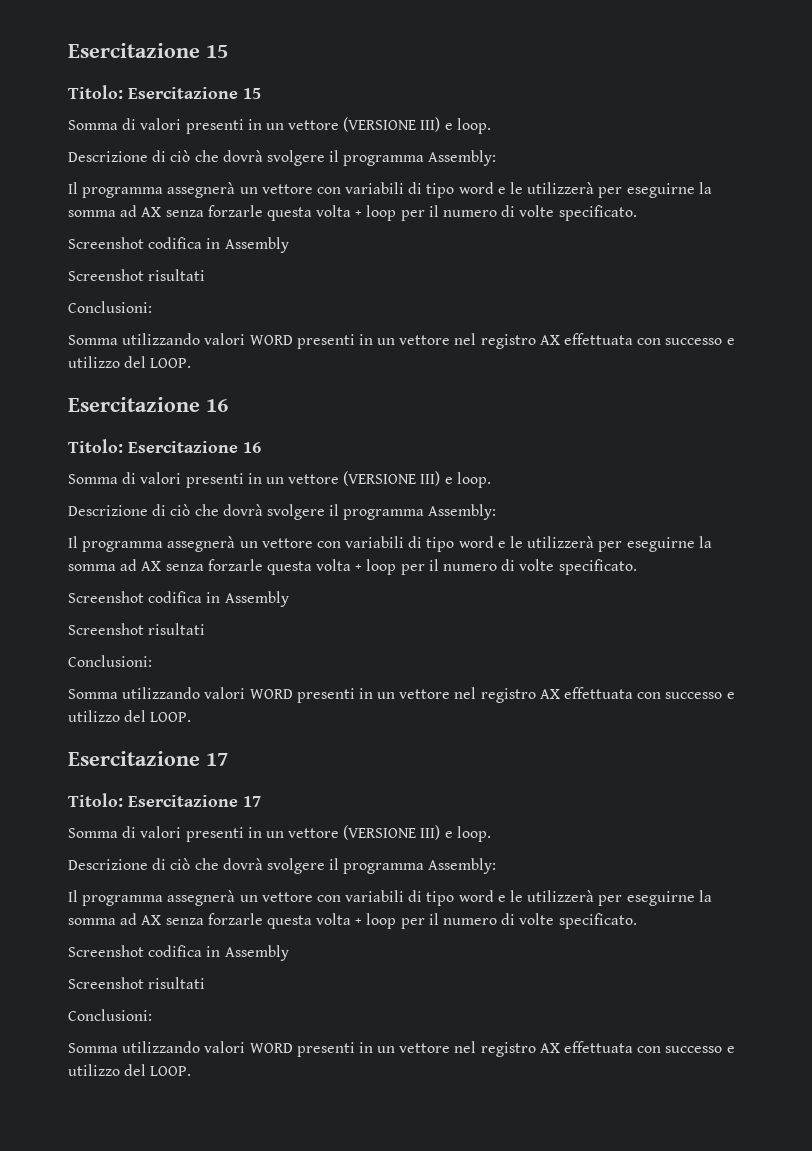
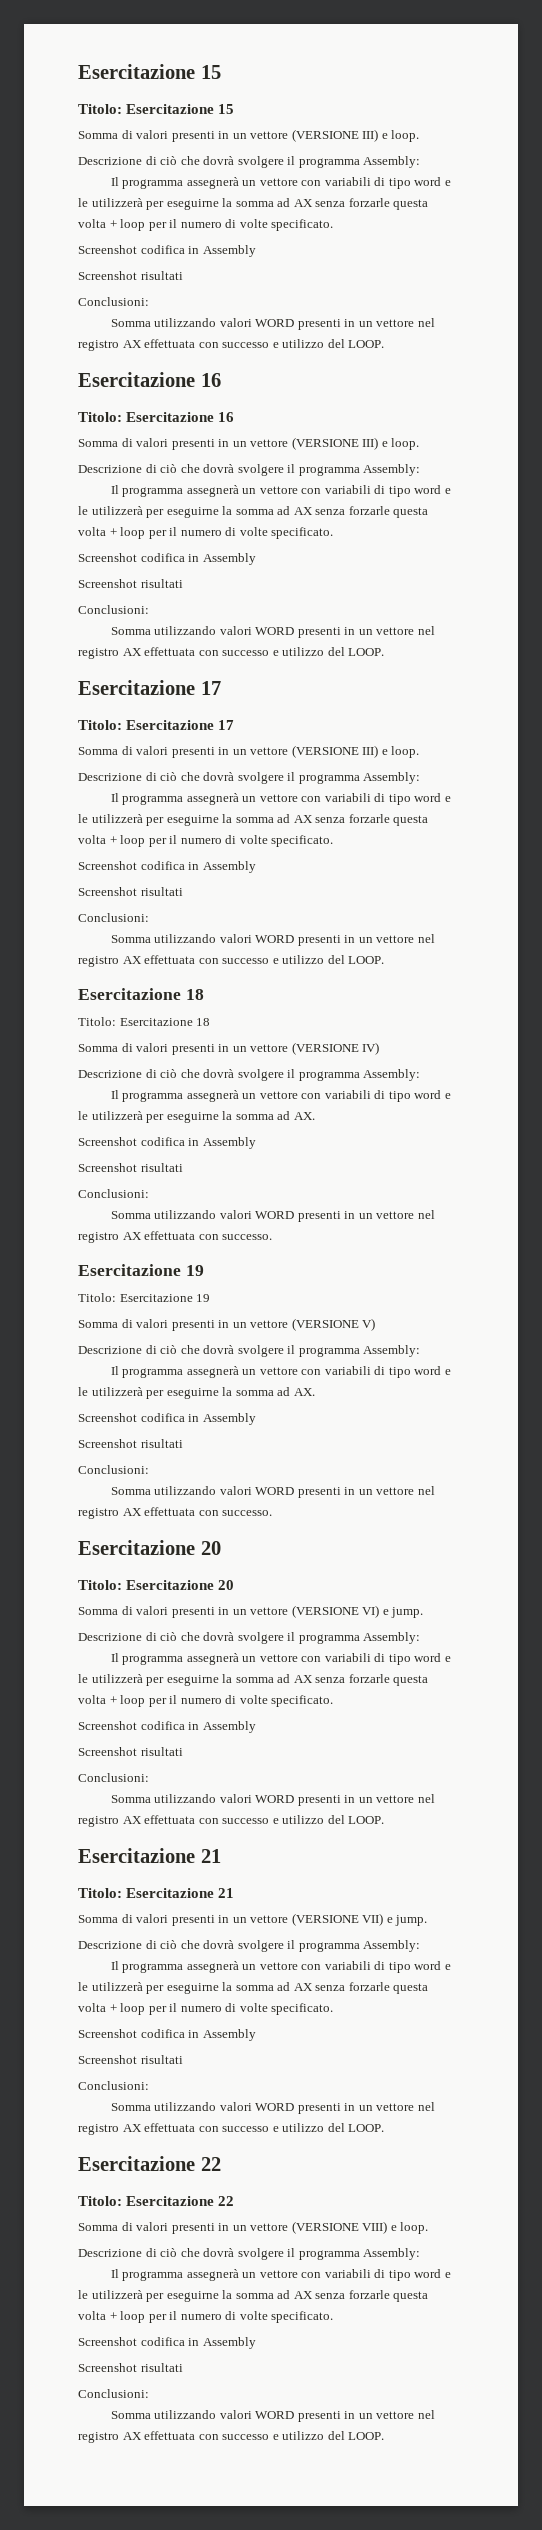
(192, 1071) none -> [78,988,204,1000] [78,1017,211,1026] [78,1042,380,1055] [78,1069,421,1081] [110,1090,451,1102] [78,1111,315,1123] [78,1137,256,1149] [78,1163,183,1172] [78,1189,149,1198] [110,1210,435,1222] [78,1231,273,1243] [78,1264,204,1276] [78,1293,211,1302] [78,1318,376,1331] [78,1345,421,1357] [110,1366,451,1378] [78,1387,315,1399] [78,1413,256,1425] [78,1439,183,1448] [78,1465,149,1474] [110,1486,435,1498] [78,1507,273,1519] [78,1540,221,1555] [78,1580,235,1590] [78,1605,424,1618] [78,1632,421,1644] [110,1653,451,1665] [78,1674,429,1686] [78,1695,334,1707] [78,1721,256,1733] [78,1747,183,1756] [78,1773,149,1782] [110,1794,435,1806] [78,1815,385,1827] [78,1848,221,1863] [78,1888,235,1898] [78,1913,428,1926] [78,1940,421,1952] [110,1961,451,1973] [78,1982,429,1994] [78,2003,334,2015] [78,2029,256,2041] [78,2055,183,2064] [78,2081,149,2090] [110,2102,435,2114] [78,2123,385,2135] [78,2156,221,2171] [78,2196,235,2206] [78,2221,429,2234] [78,2248,421,2260] [110,2269,451,2281] [78,2290,429,2302] [78,2311,334,2323] [78,2337,256,2349] [78,2363,183,2372] [78,2389,149,2398] [110,2410,435,2422] [78,2431,385,2443] // Esercitazione 18 // Titolo: Esercitazione 18 // Somma di valori presenti in un vettore (VERSIONE IV) // Descrizione di ciò che dovrà svolgere il programma Assembly: // Il programma assegnerà un vettore con variabili di tipo word e le utilizzerà per eseguirne la somma ad AX. // Screenshot codifica in Assembly // Screenshot risultati // Conclusioni: // Somma utilizzando valori WORD presenti in un vettore nel registro AX effettuata con successo. // Esercitazione 19 // Titolo: Esercitazione 19 // Somma di valori presenti in un vettore (VERSIONE V) // Descrizione di ciò che dovrà svolgere il programma Assembly: // Il programma assegnerà un vettore con variabili di tipo word e le utilizzerà per eseguirne la somma ad AX. // Screenshot codifica in Assembly // Screenshot risultati // Conclusioni: // Somma utilizzando valori WORD presenti in un vettore nel registro AX effettuata con successo. // Esercitazione 20 // Titolo: Esercitazione 20 // Somma di valori presenti in un vettore (VERSIONE VI) e jump. // Descrizione di ciò che dovrà svolgere il programma Assembly: // Il programma assegnerà un vettore con variabili di tipo word e le utilizzerà per eseguirne la somma ad AX senza forzarle questa volta + loop per il numero di volte specificato. // Screenshot codifica in Assembly // Screenshot risultati // Conclusioni: // Somma utilizzando valori WORD presenti in un vettore nel registro AX effettuata con successo e utilizzo del LOOP. // Esercitazione 21 // Titolo: Esercitazione 21 // Somma di valori presenti in un vettore (VERSIONE VII) e jump. // Descrizione di ciò che dovrà svolgere il programma Assembly: // Il programma assegnerà un vettore con variabili di tipo word e le utilizzerà per eseguirne la somma ad AX senza forzarle questa volta + loop per il numero di volte specificato. // Screenshot codifica in Assembly // Screenshot risultati // Conclusioni: // Somma utilizzando valori WORD presenti in un vettore nel registro AX effettuata con successo e utilizzo del LOOP. // Esercitazione 22 // Titolo: Esercitazione 22 // Somma di valori presenti in un vettore (VERSIONE VIII) e loop. // Descrizione di ciò che dovrà svolgere il programma Assembly: // Il programma assegnerà un vettore con variabili di tipo word e le utilizzerà per eseguirne la somma ad AX senza forzarle questa volta + loop per il numero di volte specificato. // Screenshot codifica in Assembly // Screenshot risultati // Conclusioni: // Somma utilizzando valori WORD presenti in un vettore nel registro AX effettuata con successo e utilizzo del LOOP.

